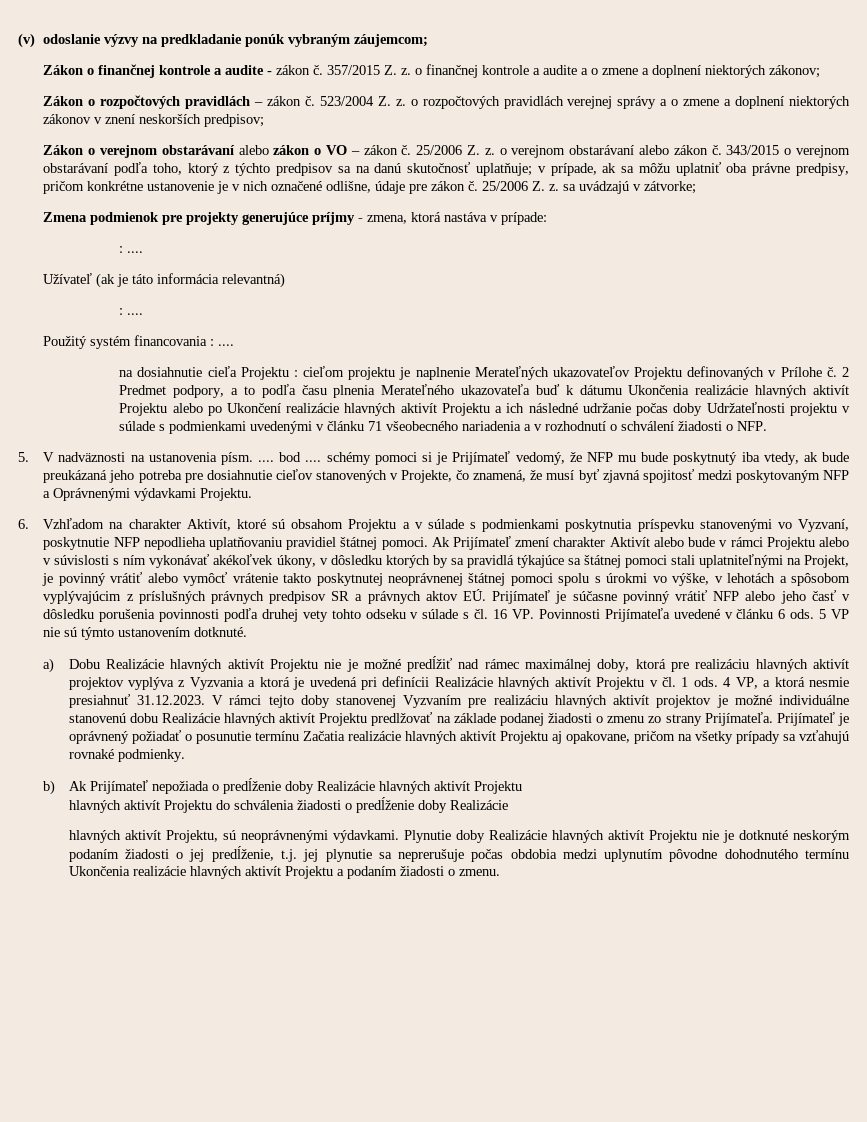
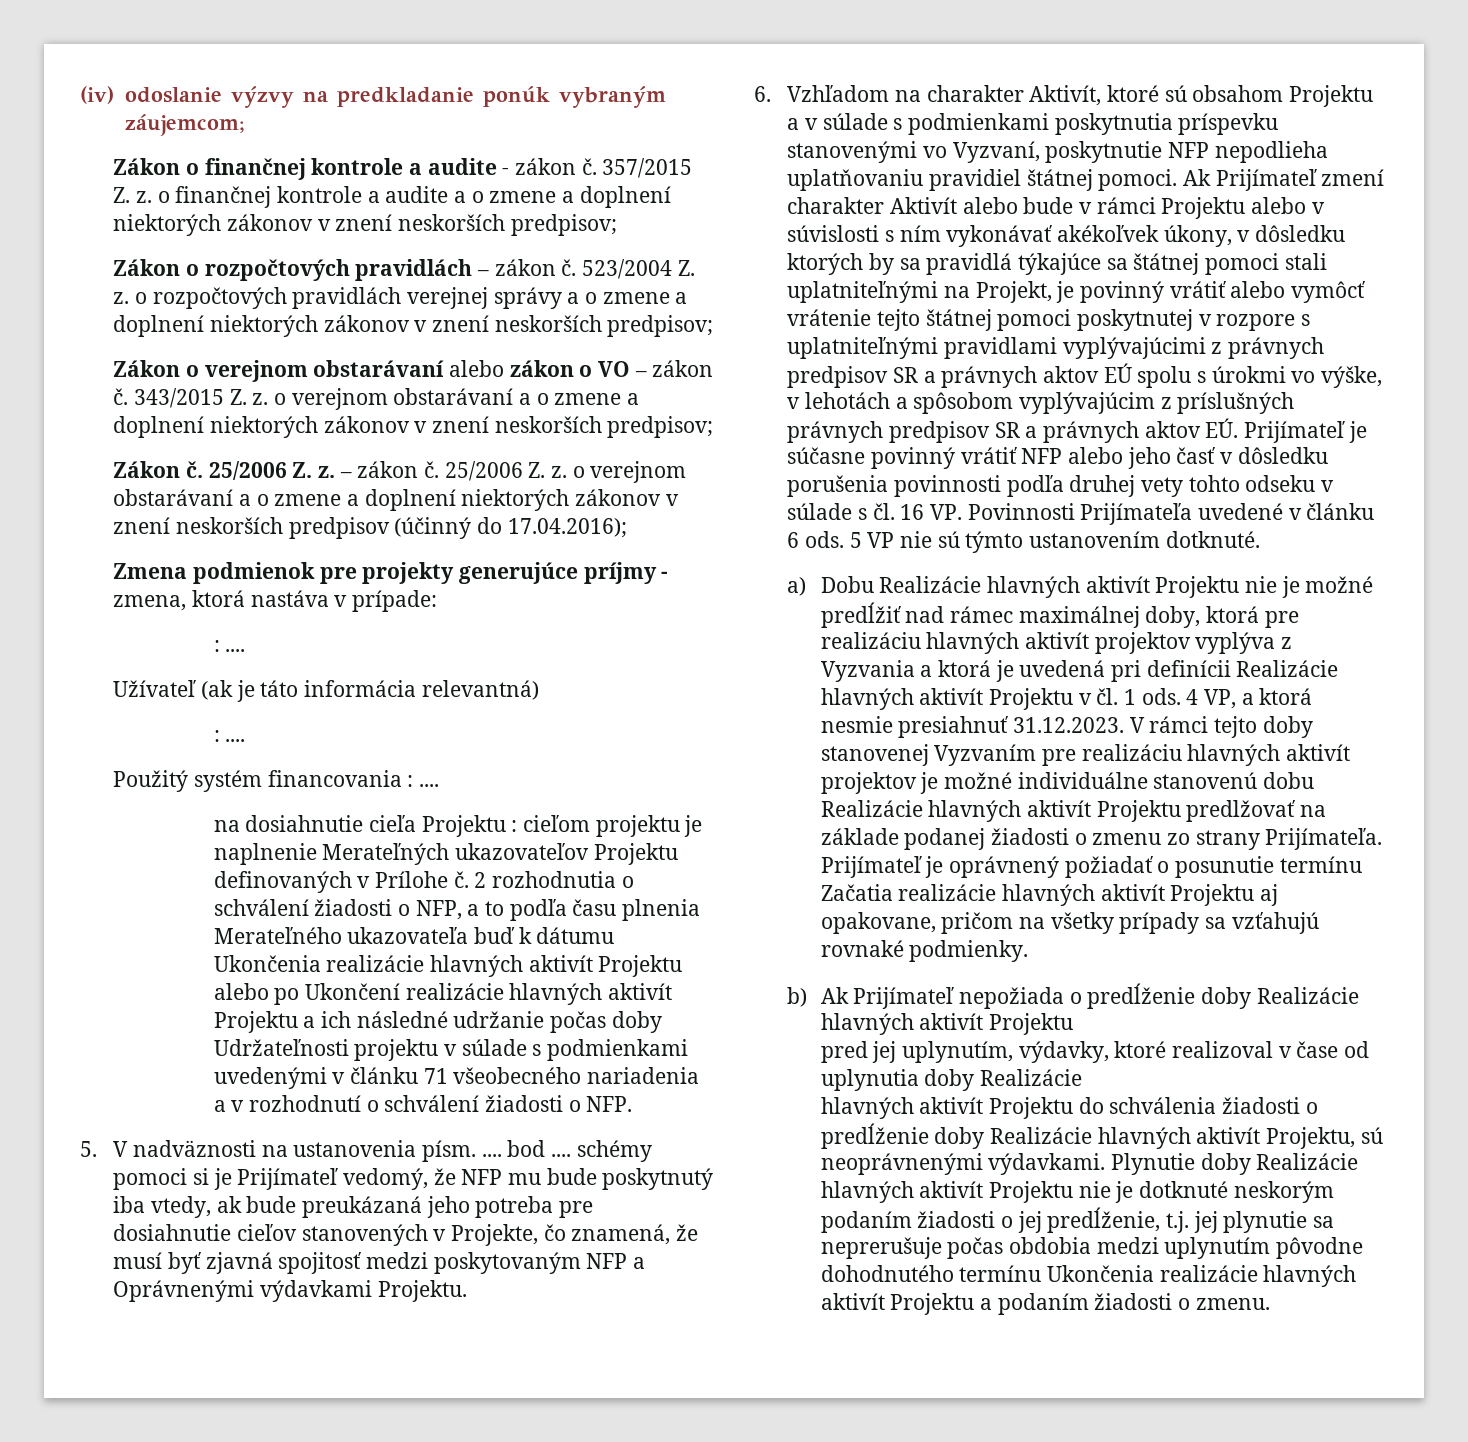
[18,33,35,48] (v) -> [80,86,114,104] (iv)
[769,65,821,78] zákonov; -> [227,214,617,236] zákonov v znení neskorších predpisov;
(412, 150) none -> [134,388,640,410] [113,416,714,438] [113,461,440,480] 343/2015 Z. z. o verejnom obstarávaní a o zmene a doplnení niektorých zákonov v znení neskorších predpisov; // Zákon č. 25/2006 Z. z. – zákon č.
[638,145,850,158] [43,162,850,176] [43,181,697,194] alebo zákon č. 343/2015 o verejnom obstarávaní podľa toho, ktorý z týchto predpisov sa na danú skutočnosť uplatňuje; v prípade, ak sa môžu uplatniť oba právne predpisy, pričom konkrétne ustanovenie je v nich označené odlišne, údaje pre zákon č. 25/2006 Z. z. sa uvádzajú v zátvorke; -> [239,489,679,511] [113,517,627,539] a o zmene a doplnení niektorých zákonov v znení neskorších predpisov (účinný do 17.04.2016);
[119,385,225,398] Predmet podpory, -> [491,871,634,888] [213,899,462,920] rozhodnutia o schválení žiadosti o NFP,
[283,573,553,586] takto poskytnutej neoprávnenej štátnej pomoci -> [877,309,1311,331] [787,337,1325,359] [787,363,1132,388] tejto štátnej pomoci poskytnutej v rozpore s uplatniteľnými pravidlami vyplývajúcimi z právnych predpisov SR a právnych aktov EÚ
(522, 787) none -> [820,1041,1370,1063] [820,1069,1083,1091] // pred jej uplynutím, výdavky, ktoré realizoval v čase od uplynutia doby Realizácie
(508, 805) // -> (1093, 1135) none

